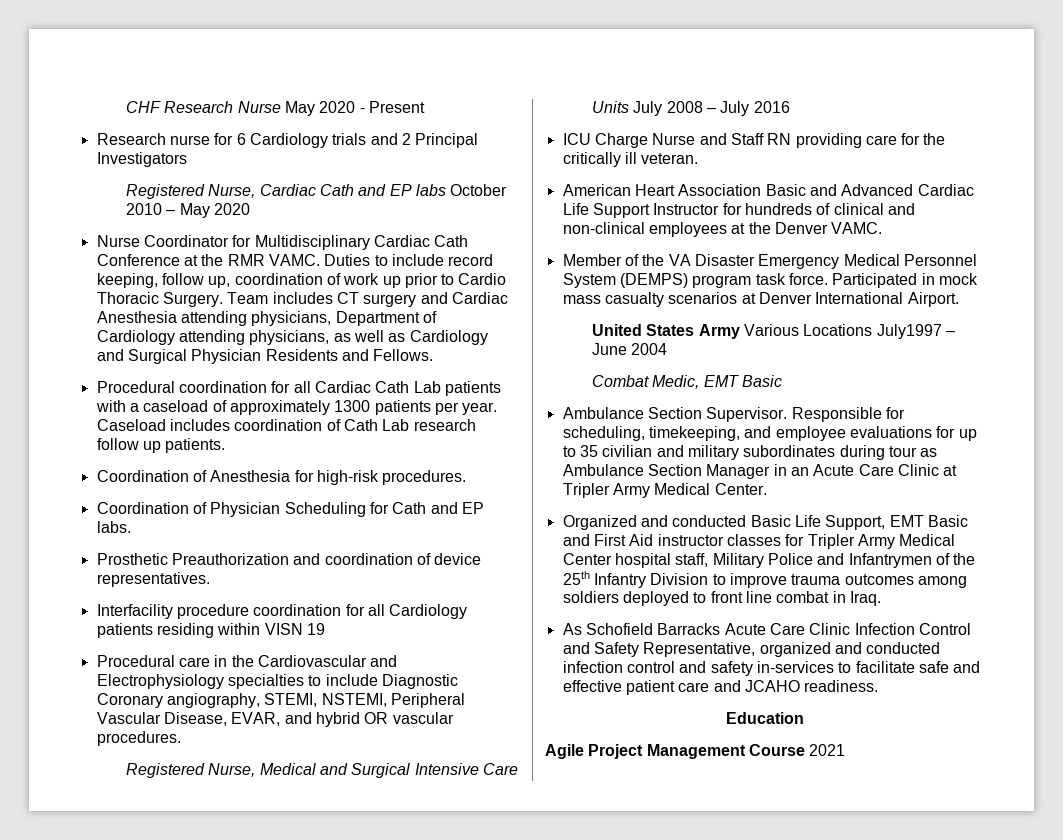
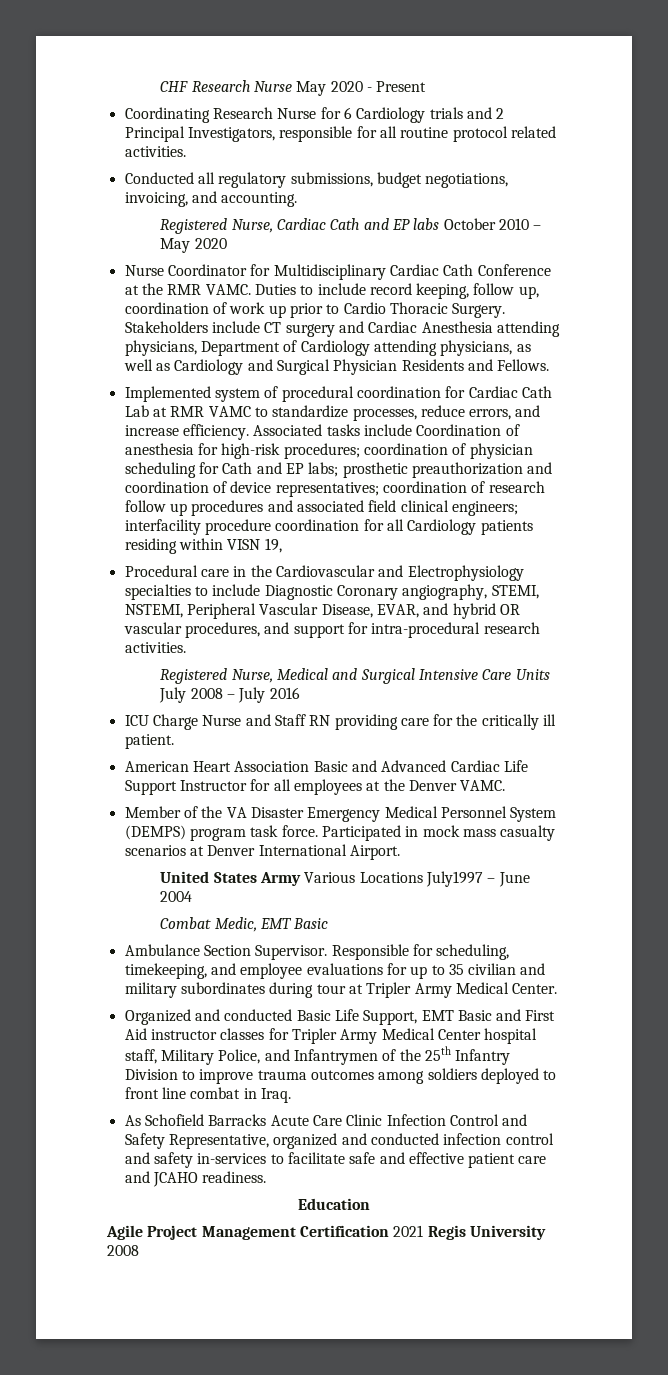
[96,133,210,145] Research nurse -> [124,107,317,123] Coordinating Research Nurse
[96,152,187,167] Investigators -> [187,126,556,142] [124,146,186,157] [124,172,509,188] [124,191,298,207] Investigators, responsible for all routine protocol related activities. // Conducted all regulatory submissions, budget negotiations, invoicing, and accounting.
[227,292,333,304] Team includes -> [124,321,260,333] Stakeholders include
[96,381,311,393] Procedural coordination for all -> [124,386,466,402] Implemented system of procedural coordination for
[444,381,501,396] [95,400,498,415] [96,419,476,431] [96,438,226,453] [96,470,467,485] [96,502,366,517] patients with a caseload of approximately 1300 patients per year. Caseload includes coordination of Cath Lab research follow up patients. // Coordination of Anesthesia for high-risk procedures. // Coordination of Physician Scheduling -> [152,405,541,421] [124,424,520,440] [124,443,533,459] [124,462,196,478] at RMR VAMC to standardize processes, reduce errors, and increase efficiency. Associated tasks include Coordination of anesthesia for high-risk procedures; coordination of physician scheduling
[96,521,131,533] [96,553,289,565] labs. // Prosthetic Preauthorization -> [308,462,523,478] labs; prosthetic preauthorization
[96,572,210,587] [96,604,173,619] representatives. // Interfacility -> [275,481,545,497] [124,500,518,516] [124,519,201,535] representatives; coordination of research follow up procedures and associated field clinical engineers; interfacility
[306,623,325,635] 19 -> [264,538,282,553] 19,
[96,731,181,746] procedures. -> [184,622,540,638] [124,642,186,653] procedures, and support for intra-procedural research activities.
[641,153,699,164] veteran. -> [124,734,174,749] patient.
[744,203,915,215] [562,222,645,234] hundreds of clinical and non-clinical -> [273,779,291,791] all
[920,448,938,457] [562,464,939,479] as Ambulance Section Manager in an Acute Care Clinic -> (346, 989) none
[767,553,813,565] Police -> [218,1049,261,1064] Police,
[748,744,846,756] Course 2021 -> [299,1225,546,1240] [107,1245,139,1256] Certification 2021 Regis University 2008

